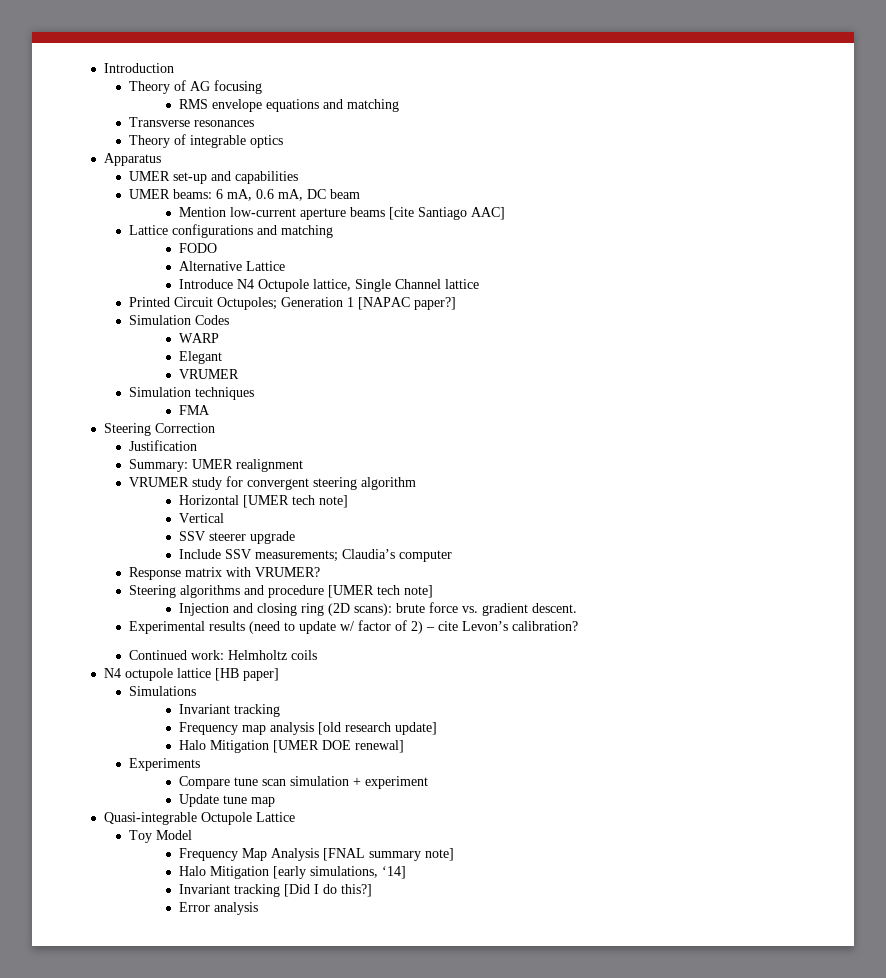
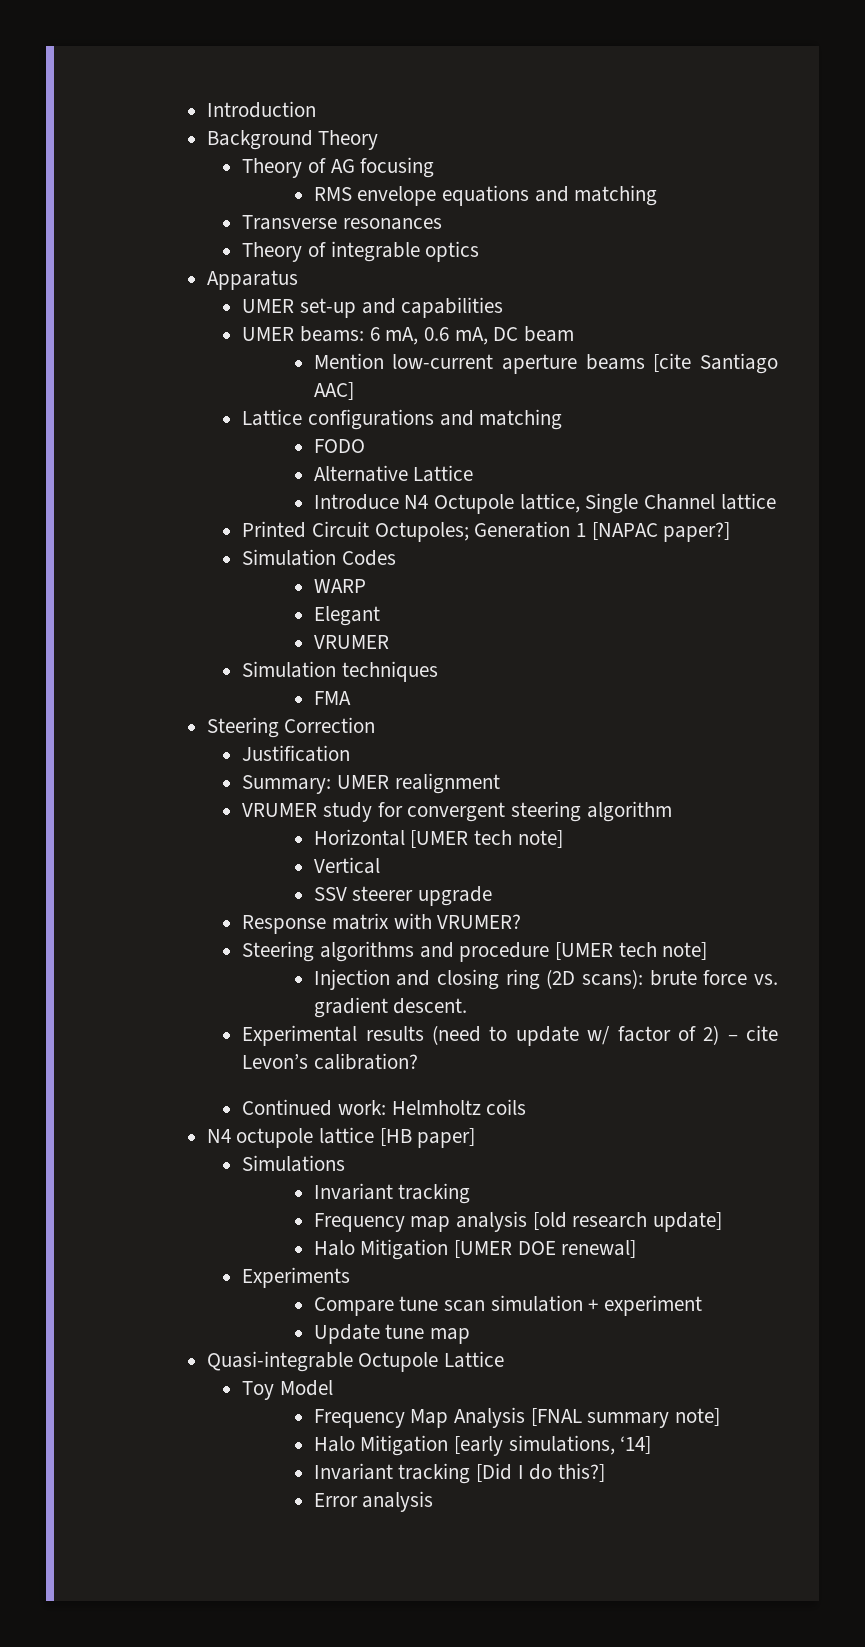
(174, 68) none -> [206,130,379,150] // Background Theory
[178,549,452,562] // Include SSV measurements; Claudia’s computer -> (492, 896) none

